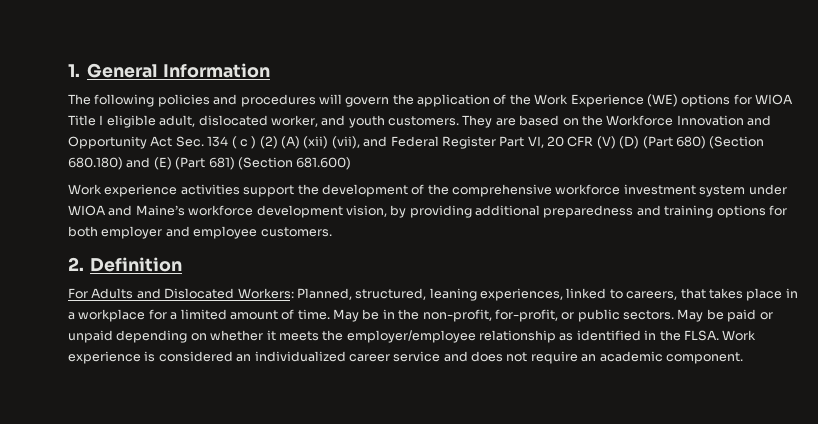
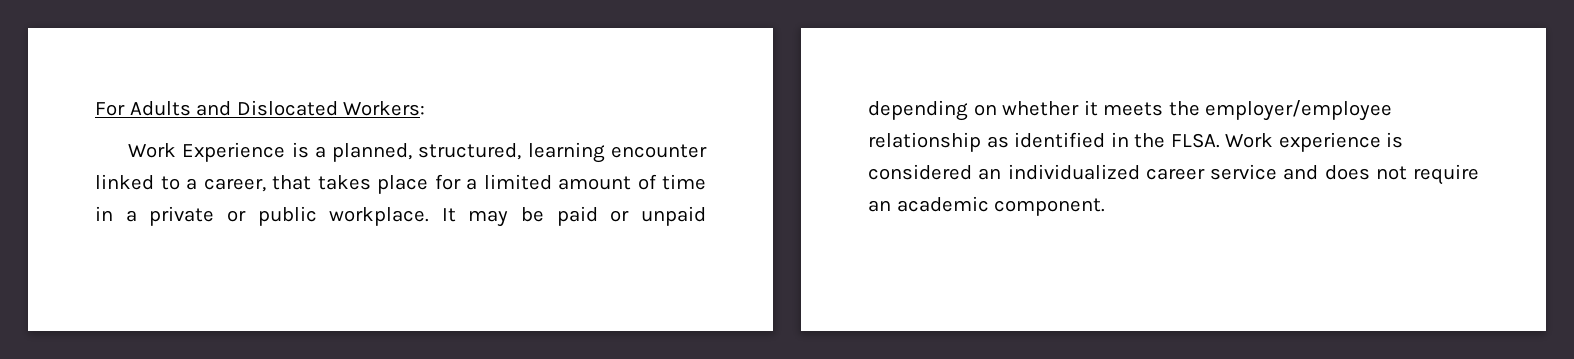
[68,63,270,78] [68,94,793,107] [68,115,771,128] [68,136,765,149] [68,157,352,170] [68,184,787,197] [68,205,787,218] [68,226,332,239] [68,257,183,272] 1. General Information // The following policies and procedures will govern the application of the Work Experience (WE) options for WIOA Title I eligible adult, dislocated worker, and youth customers. They are based on the Workforce Innovation and Opportunity Act Sec. 134 ( c ) (2) (A) (xii) (vii), and Federal Register Part VI, 20 CFR (V) (D) (Part 680) (Section 680.180) and (E) (Part 681) (Section 681.600) // Work experience activities support the development of the comprehensive workforce investment system under WIOA and Maine’s workforce development vision, by providing additional preparedness and training options for both employer and employee customers. // 2. Definition // -> (95, 109) none
[296,288,798,301] [68,309,146,322] Planned, structured, leaning experiences, linked to careers, that takes place in a workplace -> [127,142,707,163] [95,174,428,194] // Work Experience is a planned, structured, learning encounter linked to a career, that takes place
[297,309,704,322] time. May be in the non-profit, for-profit, or public sectors. May -> [662,174,706,190] [95,206,509,227] time in a private or public workplace. It may

